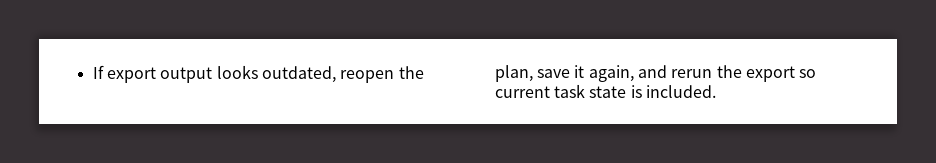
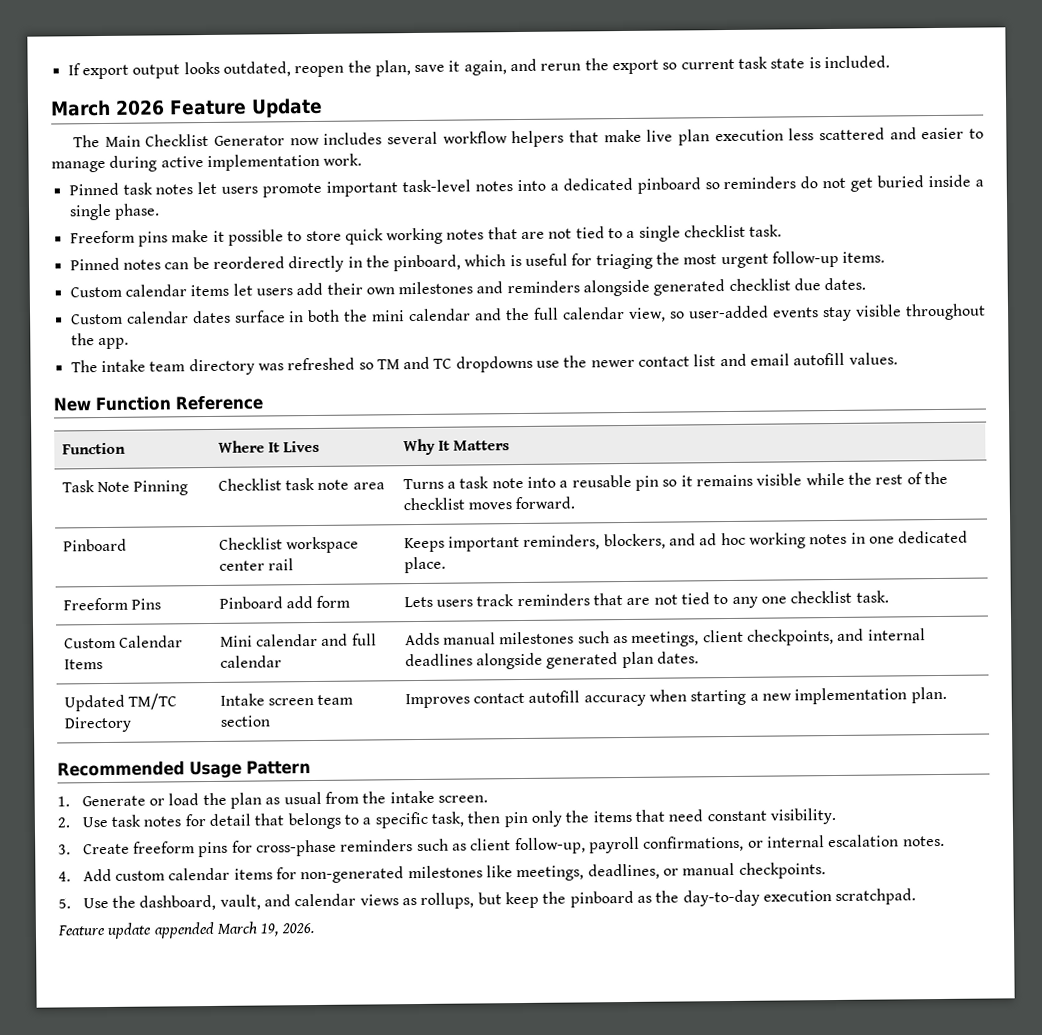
(716, 91) none -> [50,97,323,118] [73,127,985,148] [51,153,363,173] [68,174,984,198] [68,203,160,221] [69,224,783,247] [69,250,886,273] [69,277,867,298] [70,303,987,325] [70,333,129,350] [70,352,898,376] [53,395,263,412] [61,442,126,455] [217,440,321,453] [402,438,511,456] [61,480,189,496] [217,477,385,491] [402,471,948,491] [402,496,576,511] [62,538,127,552] [218,536,360,554] [218,558,295,571] [403,530,969,553] [403,556,446,574] [62,597,162,611] [218,595,351,609] [403,590,889,608] [63,635,184,649] [63,659,103,670] [219,633,377,647] [219,655,282,668] [404,628,926,647] [404,651,700,670] [63,693,178,712] [63,716,132,733] [219,693,354,706] [219,715,270,727] [404,686,947,709] [57,760,311,779] [57,790,489,809] [57,807,836,830] [58,834,945,858] [58,862,826,884] [58,888,917,911] [57,921,314,939] // March 2026 Feature Update // The Main Checklist Generator now includes several workflow helpers that make live plan execution less scattered and easier to manage during active implementation work. // Pinned task notes let users promote important task-level notes into a dedicated pinboard so reminders do not get buried inside a single phase. // Freeform pins make it possible to store quick working notes that are not tied to a single checklist task. // Pinned notes can be reordered directly in the pinboard, which is useful for triaging the most urgent follow-up items. // Custom calendar items let users add their own milestones and reminders alongside generated checklist due dates. // Custom calendar dates surface in both the mini calendar and the full calendar view, so user-added events stay visible throughout the app. // The intake team directory was refreshed so TM and TC dropdowns use the newer contact list and email autofill values. // New Function Reference // Function | Where It Lives | Why It Matters // Task Note Pinning | Checklist task note area | Turns a task note into a reusable pin so it remains visible while the rest of the checklist moves forward. // Pinboard | Checklist workspace center rail | Keeps important reminders, blockers, and ad hoc working notes in one dedicated place. // Freeform Pins | Pinboard add form | Lets users track reminders that are not tied to any one checklist task. // Custom Calendar Items | Mini calendar and full calendar | Adds manual milestones such as meetings, client checkpoints, and internal deadlines alongside generated plan dates. // Updated TM/TC Directory | Intake screen team section | Improves contact autofill accuracy when starting a new implementation plan. // Recommended Usage Pattern // 1. Generate or load the plan as usual from the intake screen. // 2. Use task notes for detail that belongs to a specific task, then pin only the items that need constant visibility. // 3. Create freeform pins for cross-phase reminders such as client follow-up, payroll confirmations, or internal escalation notes. // 4. Add custom calendar items for non-generated milestones like meetings, deadlines, or manual checkpoints. // 5. Use the dashboard, vault, and calendar views as rollups, but keep the pinboard as the day-to-day execution scratchpad. // Feature update appended March 19, 2026.

